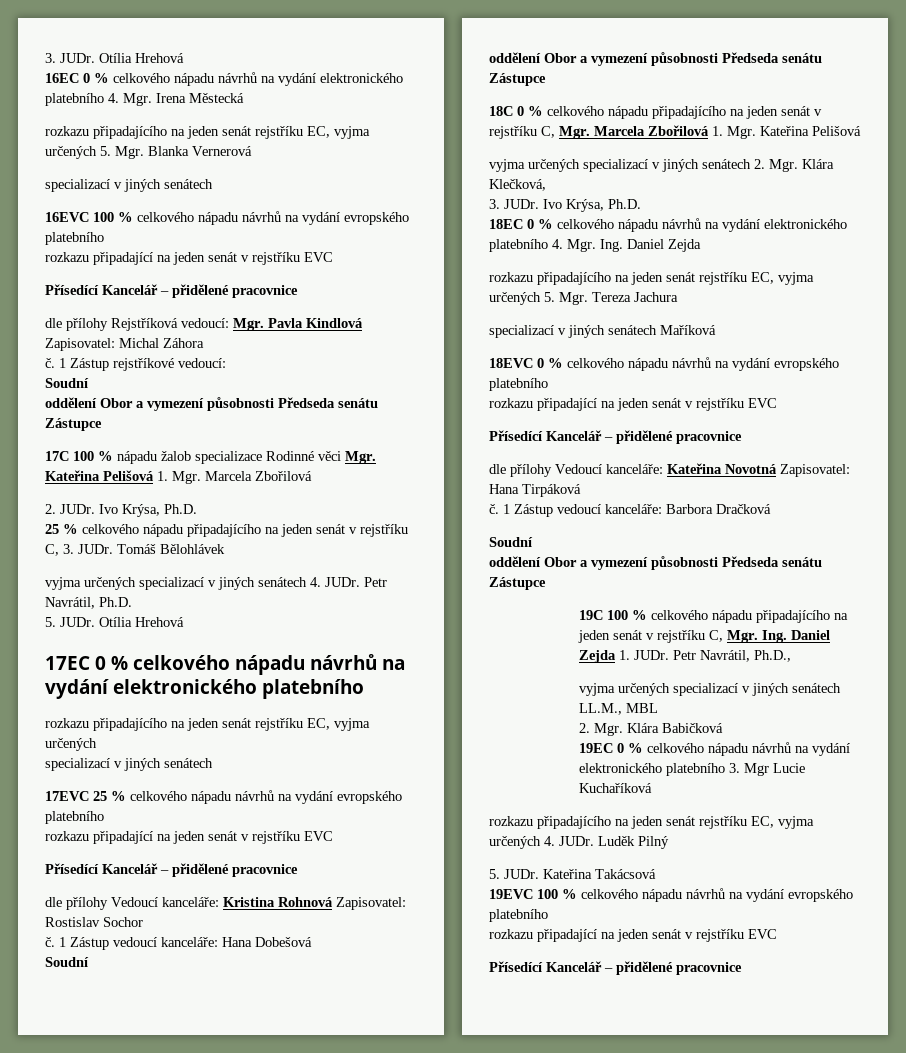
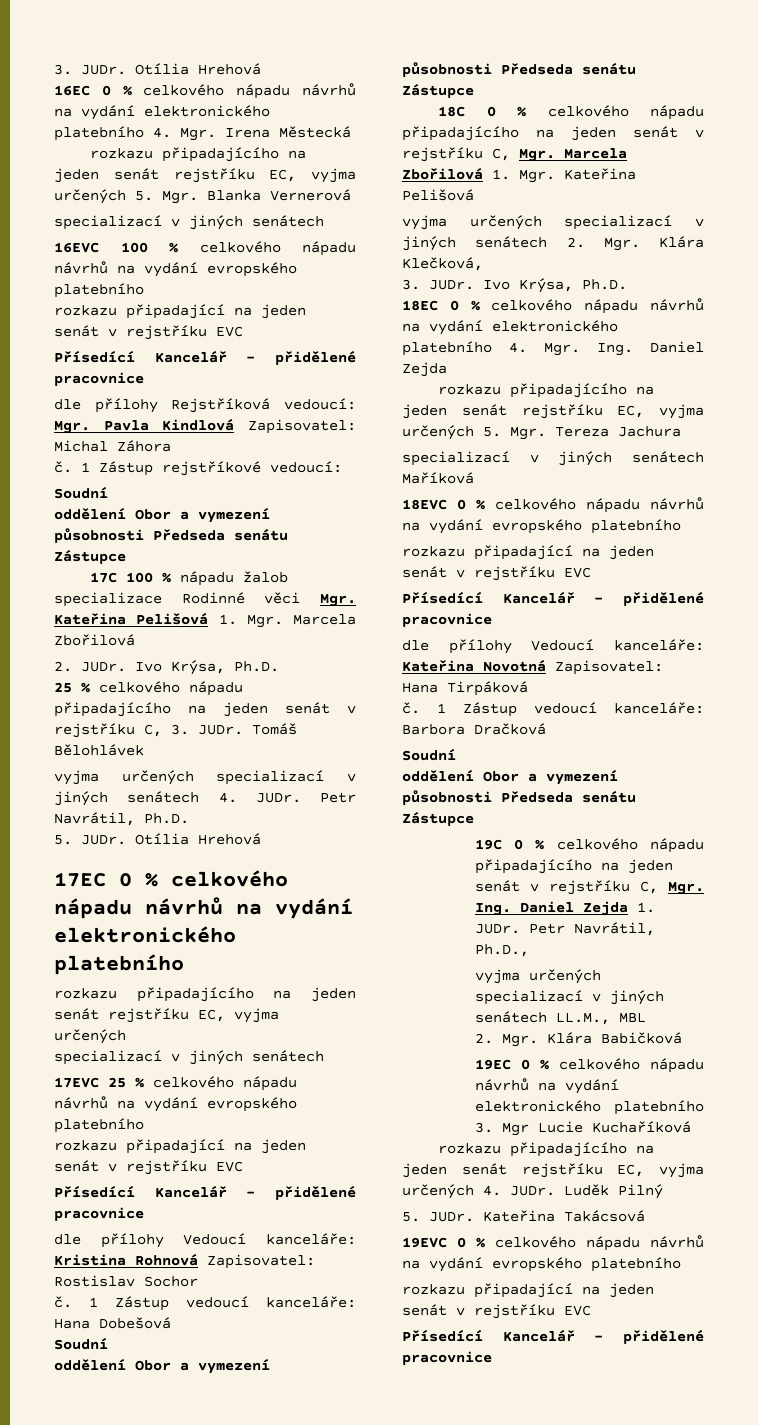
[607,610,629,620] 100 -> [513,839,523,850] 0
[537,889,558,899] 100 -> [457,1237,466,1248] 0

